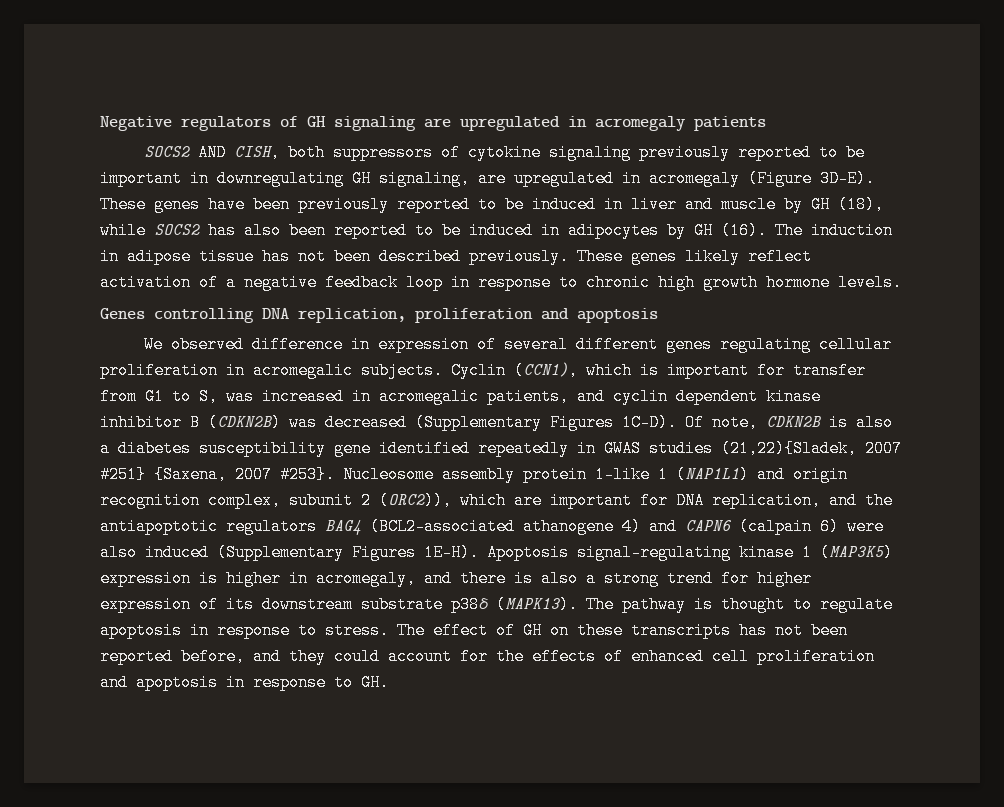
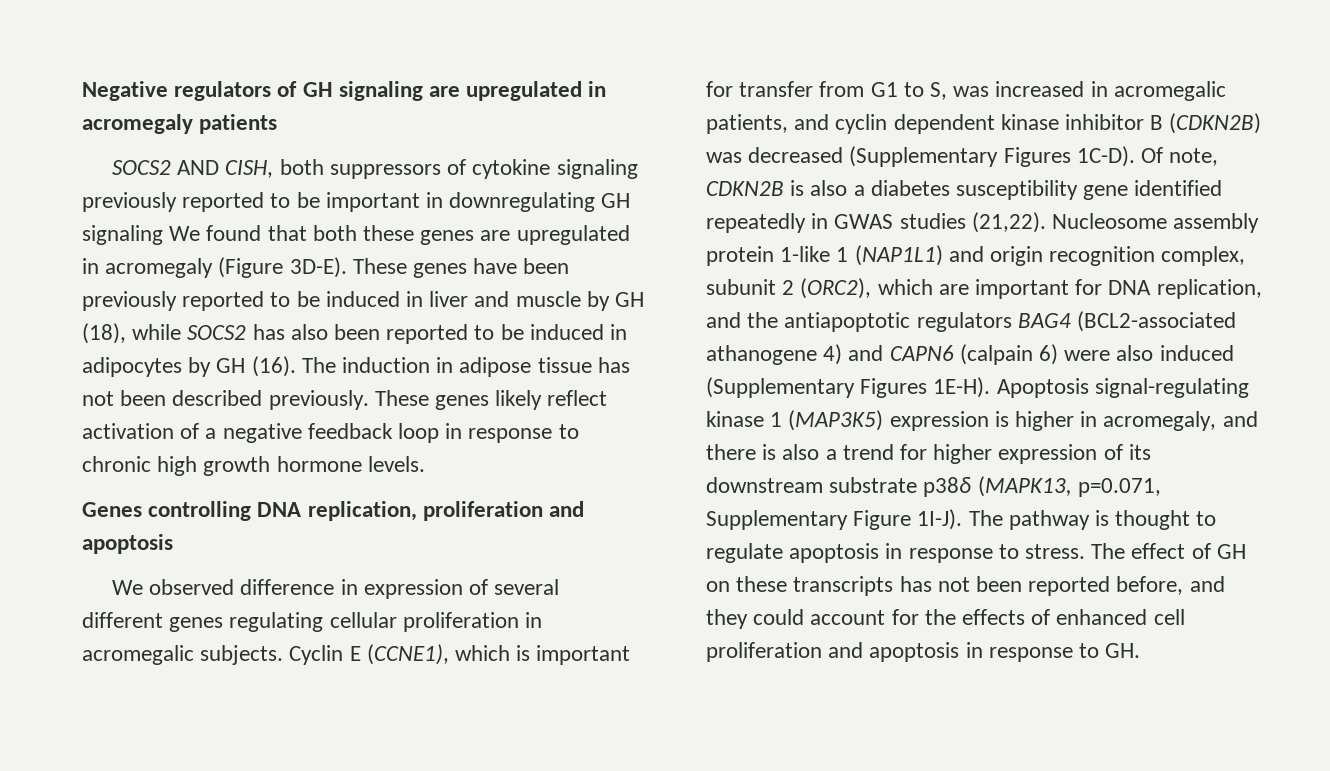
[379,170,470,187] signaling, -> [82,225,475,245] signaling We found that both these genes
[514,362,578,379] (CCN1), -> [349,644,449,665] E (CCNE1),
[721,440,902,457] [100,466,335,483] (21,22){Sladek, 2007 #251} {Saxena, 2007 #253}. -> [971,212,1046,233] (21,22).
[379,492,452,509] (ORC2)), -> [800,278,872,299] (ORC2),
[604,570,659,587] strong -> (837, 454) none
[496,596,578,613] (MAPK13). -> [977,476,1161,497] [706,509,963,530] (MAPK13, p=0.071, Supplementary Figure 1I-J).

